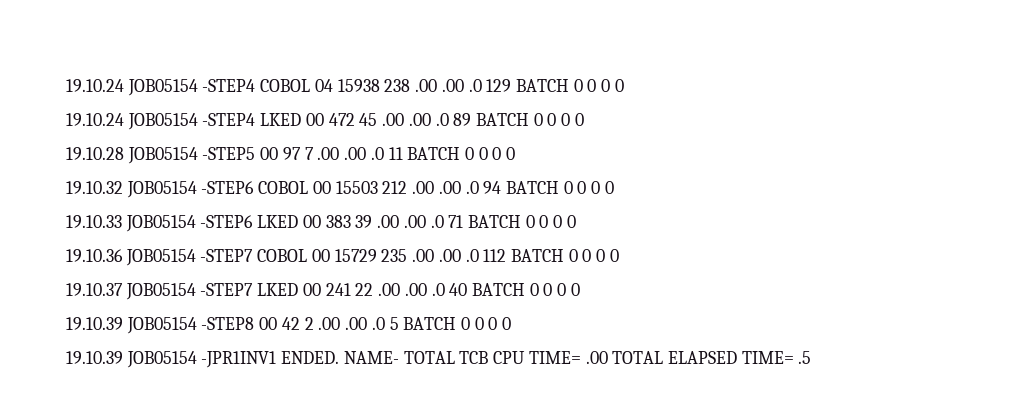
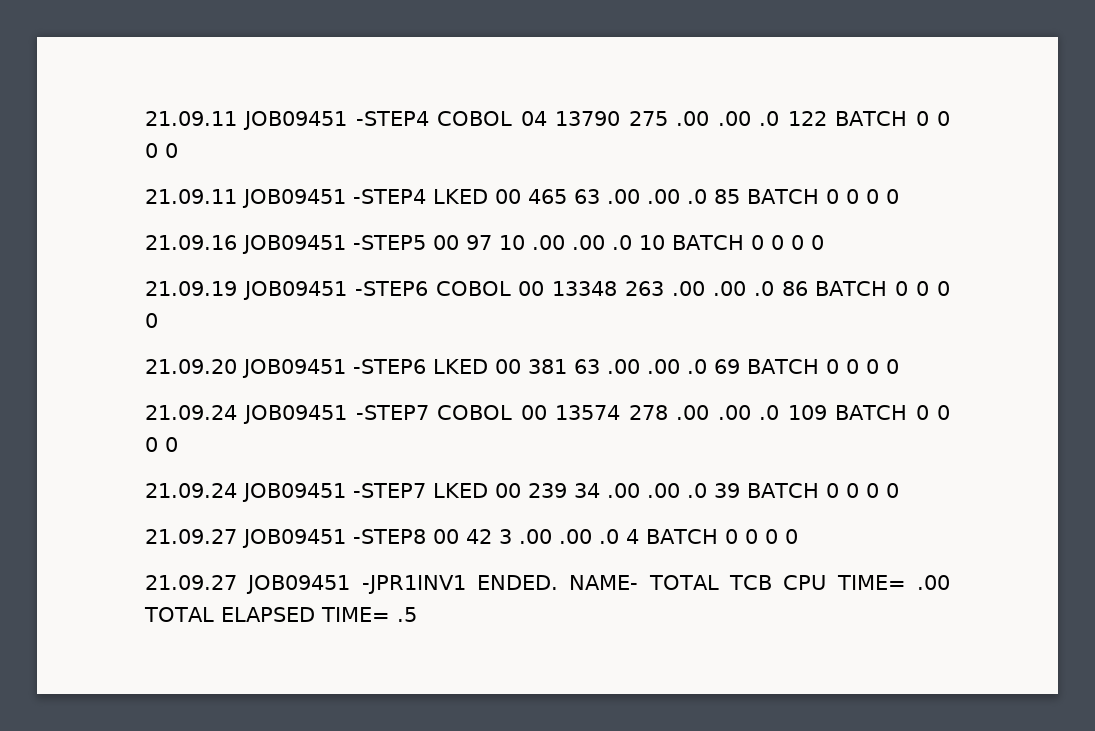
[66,79,198,96] 19.10.24 JOB05154 -> [145,111,348,130] 21.09.11 JOB09451
[337,79,624,92] [66,113,198,130] 15938 238 .00 .00 .0 129 BATCH 0 0 0 0 // 19.10.24 JOB05154 -> [555,111,950,126] [145,143,178,158] [145,189,346,208] 13790 275 .00 .00 .0 122 BATCH 0 0 0 0 // 21.09.11 JOB09451
[328,113,584,126] [66,147,198,164] 472 45 .00 .00 .0 89 BATCH 0 0 0 0 // 19.10.28 JOB05154 -> [528,189,899,204] [145,235,346,254] 465 63 .00 .00 .0 85 BATCH 0 0 0 0 // 21.09.16 JOB09451
[304,147,516,160] [66,181,197,198] 7 .00 .00 .0 11 BATCH 0 0 0 0 // 19.10.32 JOB05154 -> [499,235,824,250] [145,281,347,300] 10 .00 .00 .0 10 BATCH 0 0 0 0 // 21.09.19 JOB09451
[335,181,614,194] [66,215,196,232] 15503 212 .00 .00 .0 94 BATCH 0 0 0 0 // 19.10.33 JOB05154 -> [552,281,950,296] [145,313,158,328] [145,359,346,378] 13348 263 .00 .00 .0 86 BATCH 0 0 0 0 // 21.09.20 JOB09451
[325,215,576,228] [66,249,196,266] 383 39 .00 .00 .0 71 BATCH 0 0 0 0 // 19.10.36 JOB05154 -> [528,359,899,374] [145,405,348,424] 381 63 .00 .00 .0 69 BATCH 0 0 0 0 // 21.09.24 JOB09451
[334,249,619,262] [66,283,196,300] 15729 235 .00 .00 .0 112 BATCH 0 0 0 0 // 19.10.37 JOB05154 -> [555,405,950,420] [145,437,178,452] [145,483,346,502] 13574 278 .00 .00 .0 109 BATCH 0 0 0 0 // 21.09.24 JOB09451
[325,283,580,296] [66,317,197,334] 241 22 .00 .00 .0 40 BATCH 0 0 0 0 // 19.10.39 JOB05154 -> [528,483,899,498] [145,529,346,548] 239 34 .00 .00 .0 39 BATCH 0 0 0 0 // 21.09.27 JOB09451
[304,317,512,330] [66,351,197,368] 2 .00 .00 .0 5 BATCH 0 0 0 0 // 19.10.39 JOB05154 -> [499,529,798,544] [145,575,351,594] 3 .00 .00 .0 4 BATCH 0 0 0 0 // 21.09.27 JOB09451

